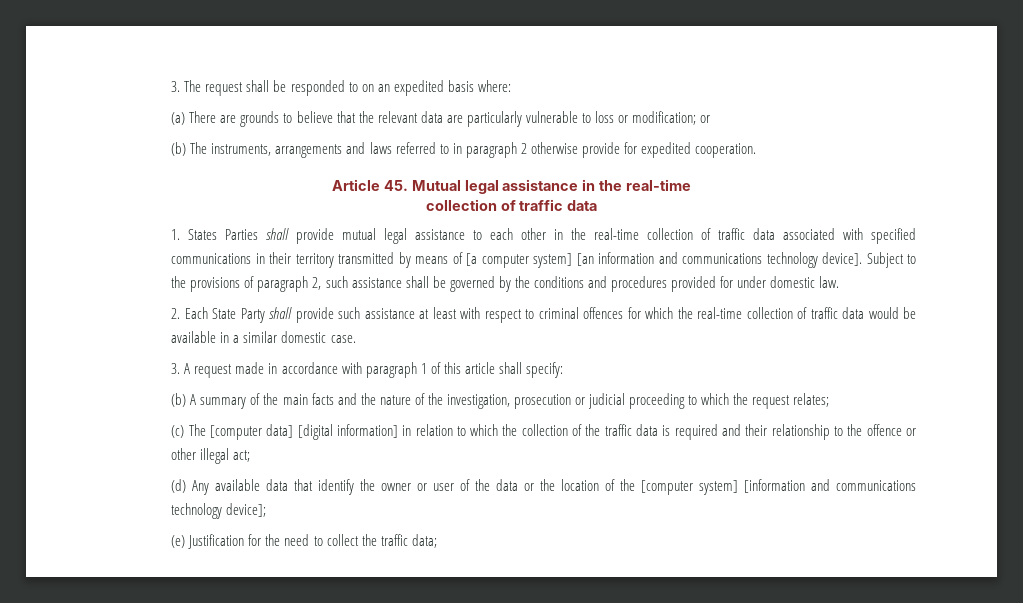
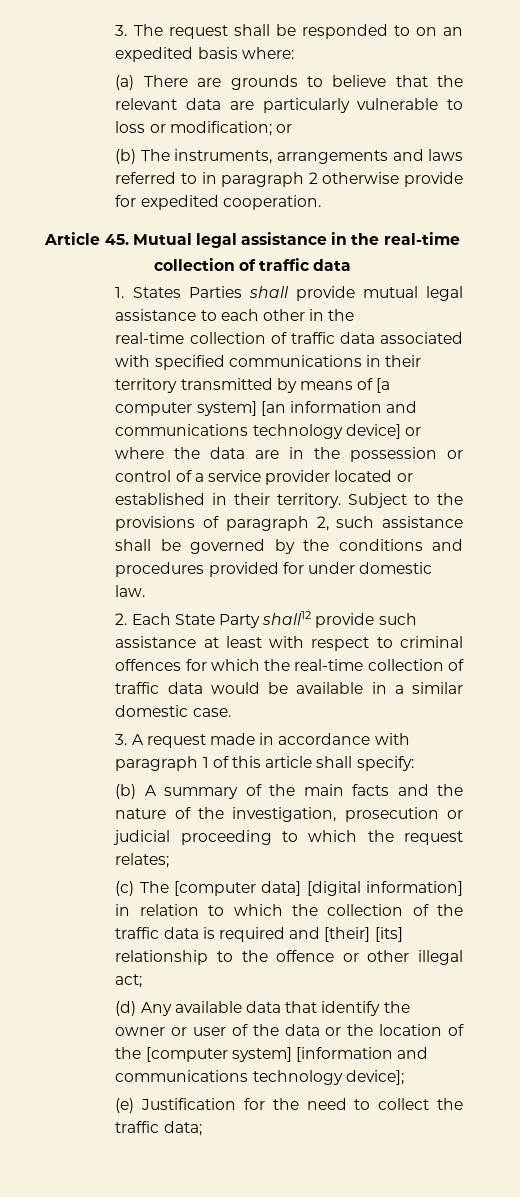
(587, 234) none -> (355, 315) //
[822,252,863,266] device]. -> [345,424,422,439] [115,447,463,462] [115,470,413,485] [115,493,342,508] device] or where the data are in the possession or control of a service provider located or established in their territory.
[269,307,293,319] shall -> [262,611,312,625] shall12
[745,424,768,436] their -> [324,927,403,942] [their] [its]

